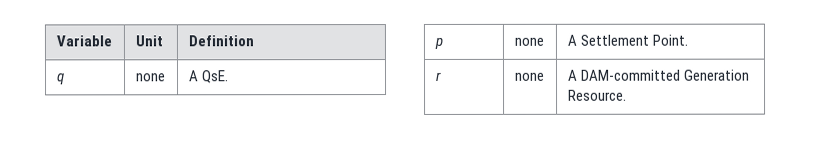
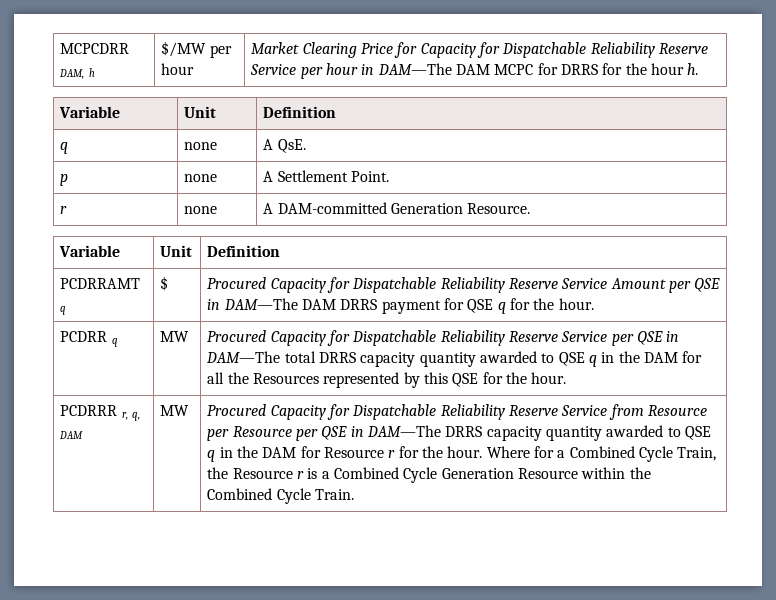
(55, 41) none -> [60,43,130,54] [59,68,95,79] [161,41,232,58] [161,63,195,75] [251,42,708,58] [250,63,699,79] MCPCDRR DAM, h | $/MW per hour | Market Clearing Price for Capacity for Dispatchable Reliability Reserve Service per hour in DAM—The DAM MCPC for DRRS for the hour h. //
(627, 95) none -> [59,245,121,257] [160,245,193,257] [207,245,281,257] [60,278,141,289] [60,306,67,315] [160,276,169,291] [207,277,721,293] [207,298,594,314] [60,331,118,347] [160,331,190,342] [207,330,680,346] [206,351,703,367] [207,372,567,388] [60,405,141,421] [59,431,84,439] [160,405,190,416] [207,404,707,420] [207,425,711,441] [207,446,717,462] [207,467,651,483] [207,488,355,504] // Variable | Unit | Definition // PCDRRAMT q | $ | Procured Capacity for Dispatchable Reliability Reserve Service Amount per QSE in DAM—The DAM DRRS payment for QSE q for the hour. // PCDRR q | MW | Procured Capacity for Dispatchable Reliability Reserve Service per QSE in DAM—The total DRRS capacity quantity awarded to QSE q in the DAM for all the Resources represented by this QSE for the hour. // PCDRRR r, q, DAM | MW | Procured Capacity for Dispatchable Reliability Reserve Service from Resource per Resource per QSE in DAM—The DRRS capacity quantity awarded to QSE q in the DAM for Resource r for the hour. Where for a Combined Cycle Train, the Resource r is a Combined Cycle Generation Resource within the Combined Cycle Train.

